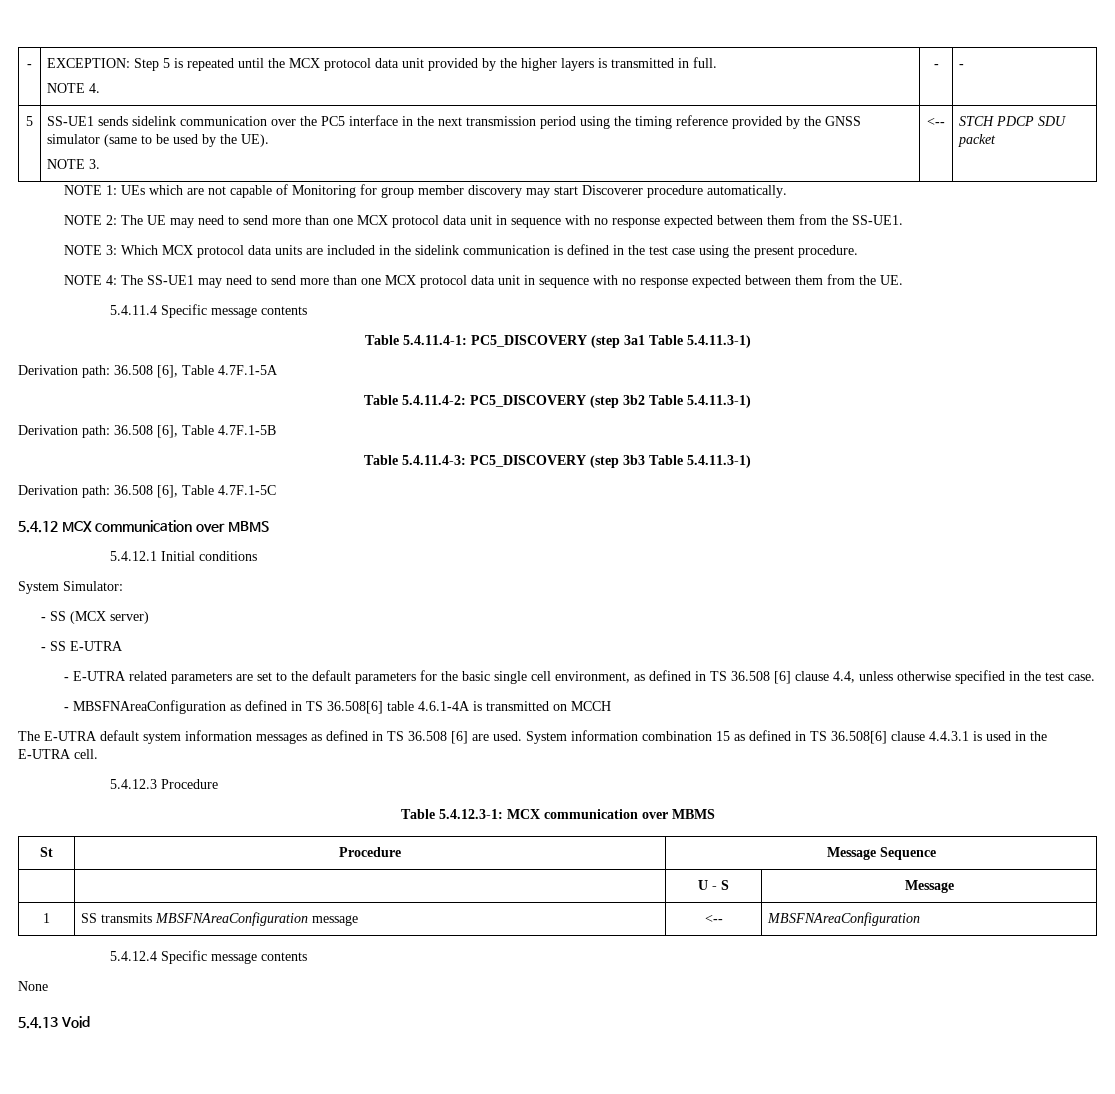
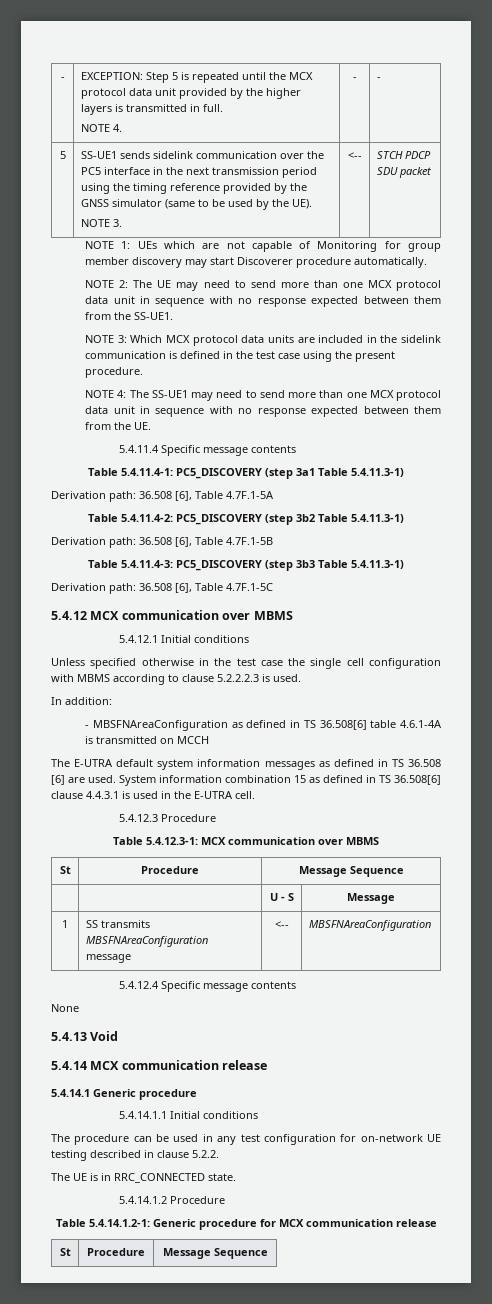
[18,581,123,594] [41,611,150,624] [41,641,124,651] [64,670,1096,684] System Simulator: // - SS (MCX server) // - SS E-UTRA // - E-UTRA related parameters are set to the default parameters for the basic single cell environment, as defined in TS 36.508 [6] clause 4.4, unless otherwise specified in the test case. -> [51,658,442,669] [51,674,301,685] [51,697,112,705] Unless specified otherwise in the test case the single cell configuration with MBMS according to clause 5.2.2.2.3 is used. // In addition:
(90, 1022) none -> [51,1060,268,1070] [51,1089,197,1100] [119,1111,259,1119] [51,1134,442,1145] [51,1150,219,1161] [51,1173,236,1183] [119,1196,226,1204] [55,1219,437,1230] [59,1248,71,1256] [87,1248,145,1256] [162,1248,268,1259] // 5.4.14 MCX communication release // 5.4.14.1 Generic procedure // 5.4.14.1.1 Initial conditions // The procedure can be used in any test configuration for on-network UE testing described in clause 5.2.2. // The UE is in RRC_CONNECTED state. // 5.4.14.1.2 Procedure // Table 5.4.14.1.2-1: Generic procedure for MCX communication release // St | Procedure | Message Sequence

